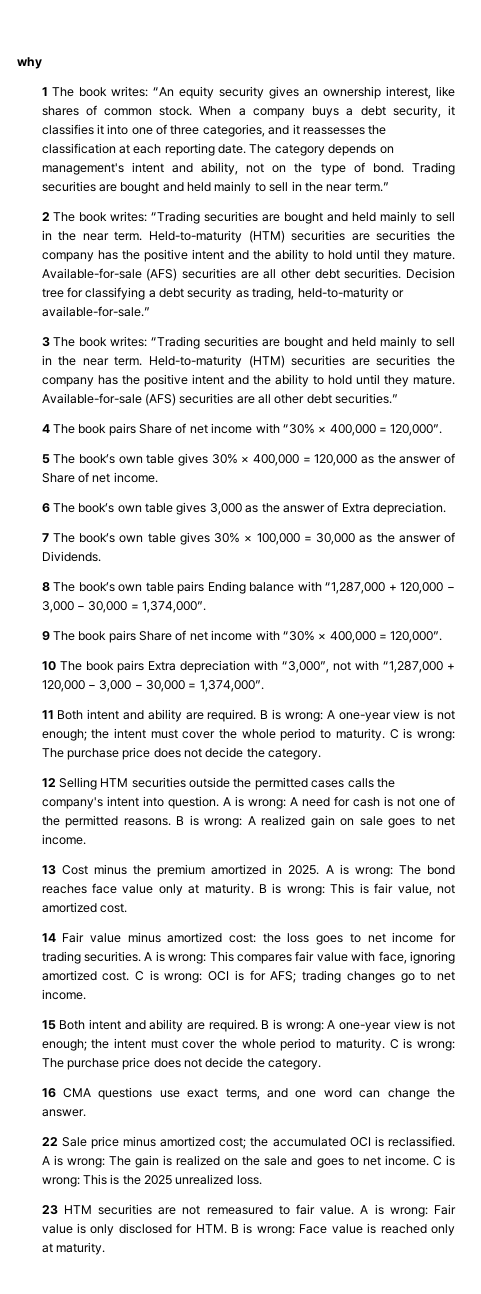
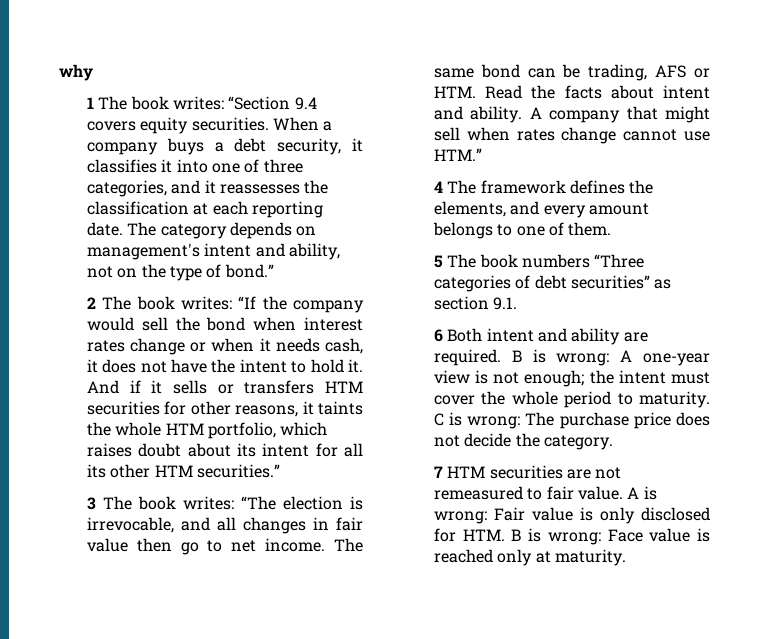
[153,86,456,99] [41,105,193,116] “An equity security gives an ownership interest, like shares of common stock. -> [228,96,317,110] [86,117,269,134] “Section 9.4 covers equity securities.
[372,162,456,175] [41,181,389,194] [41,211,455,224] [41,230,456,243] [41,249,455,262] [41,268,455,281] [41,287,404,300] [41,306,150,317] [41,336,455,349] [41,355,456,368] [41,374,455,387] [41,393,399,406] [41,423,443,436] [41,453,455,466] [41,472,158,483] [41,502,447,515] [41,532,456,545] [41,551,101,562] [41,581,455,594] [41,601,207,613] [41,630,443,643] [41,660,455,673] [41,680,264,692] [41,710,54,719] bond. Trading securities are bought and held mainly to sell in the near term.” // 2 The book writes: “Trading securities are bought and held mainly to sell in the near term. Held-to-maturity (HTM) securities are securities the company has the positive intent and the ability to hold until they mature. Available-for-sale (AFS) securities are all other debt securities. Decision tree for classifying a debt security as trading, held-to-maturity or available-for-sale.” // 3 The book writes: “Trading securities are bought and held mainly to sell in the near term. Held-to-maturity (HTM) securities are securities the company has the positive intent and the ability to hold until they mature. Available-for-sale (AFS) securities are all other debt securities.” // 4 The book pairs Share of net income with “30% × 400,000 = 120,000”. // 5 The book’s own table gives 30% × 400,000 = 120,000 as the answer of Share of net income. // 6 The book’s own table gives 3,000 as the answer of Extra depreciation. // 7 The book’s own table gives 30% × 100,000 = 30,000 as the answer of Dividends. // 8 The book’s own table pairs Ending balance with “1,287,000 + 120,000 − 3,000 − 30,000 = 1,374,000”. // 9 The book pairs Share of net income with “30% × 400,000 = 120,000”. // 10 The book pairs Extra depreciation with “3,000”, not with “1,287,000 + 120,000 − 3,000 − 30,000 = 1,374,000”. // 11 -> [224,264,274,278] [86,296,364,313] [86,317,363,331] [86,338,363,355] [86,359,363,373] [86,380,363,394] [86,401,363,417] [86,422,328,439] [86,443,363,457] [86,464,280,478] [86,496,363,510] [86,517,363,534] [86,538,363,555] [433,64,710,81] [433,85,710,99] [433,106,710,123] [433,127,710,144] [433,148,482,161] [433,180,654,194] [433,201,649,218] [432,222,612,239] [433,254,645,268] [433,275,672,292] [433,296,518,310] [433,329,443,342] bond.” // 2 The book writes: “If the company would sell the bond when interest rates change or when it needs cash, it does not have the intent to hold it. And if it sells or transfers HTM securities for other reasons, it taints the whole HTM portfolio, which raises doubt about its intent for all its other HTM securities.” // 3 The book writes: “The election is irrevocable, and all changes in fair value then go to net income. The same bond can be trading, AFS or HTM. Read the facts about intent and ability. A company that might sell when rates change cannot use HTM.” // 4 The framework defines the elements, and every amount belongs to one of them. // 5 The book numbers “Three categories of debt securities” as section 9.1. // 6
[41,777,395,790] [41,796,456,809] [41,815,455,828] [41,834,86,845] [41,864,456,877] [41,883,455,896] [41,902,127,913] [41,932,456,945] [41,951,456,964] [41,970,455,983] [41,989,86,1000] [41,1019,455,1032] [41,1038,455,1051] [41,1057,322,1070] [41,1087,456,1100] [41,1109,86,1117] [41,1136,456,1149] [41,1155,455,1168] [41,1174,262,1187] [41,1205,58,1215] 12 Selling HTM securities outside the permitted cases calls the company's intent into question. A is wrong: A need for cash is not one of the permitted reasons. B is wrong: A realized gain on sale goes to net income. // 13 Cost minus the premium amortized in 2025. A is wrong: The bond reaches face value only at maturity. B is wrong: This is fair value, not amortized cost. // 14 Fair value minus amortized cost: the loss goes to net income for trading securities. A is wrong: This compares fair value with face, ignoring amortized cost. C is wrong: OCI is for AFS; trading changes go to net income. // 15 Both intent and ability are required. B is wrong: A one-year view is not enough; the intent must cover the whole period to maturity. C is wrong: The purchase price does not decide the category. // 16 CMA questions use exact terms, and one word can change the answer. // 22 Sale price minus amortized cost; the accumulated OCI is reclassified. A is wrong: The gain is realized on the sale and goes to net income. C is wrong: This is the 2025 unrealized loss. // 23 -> [433,466,443,478] 7

